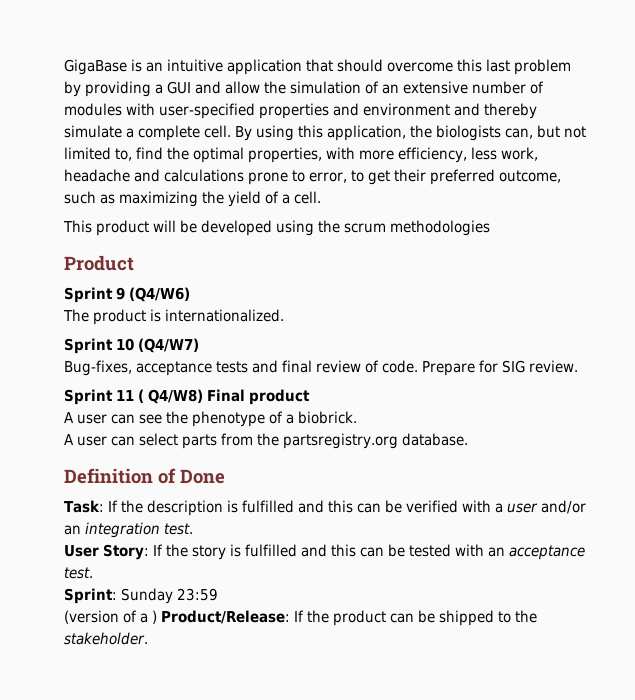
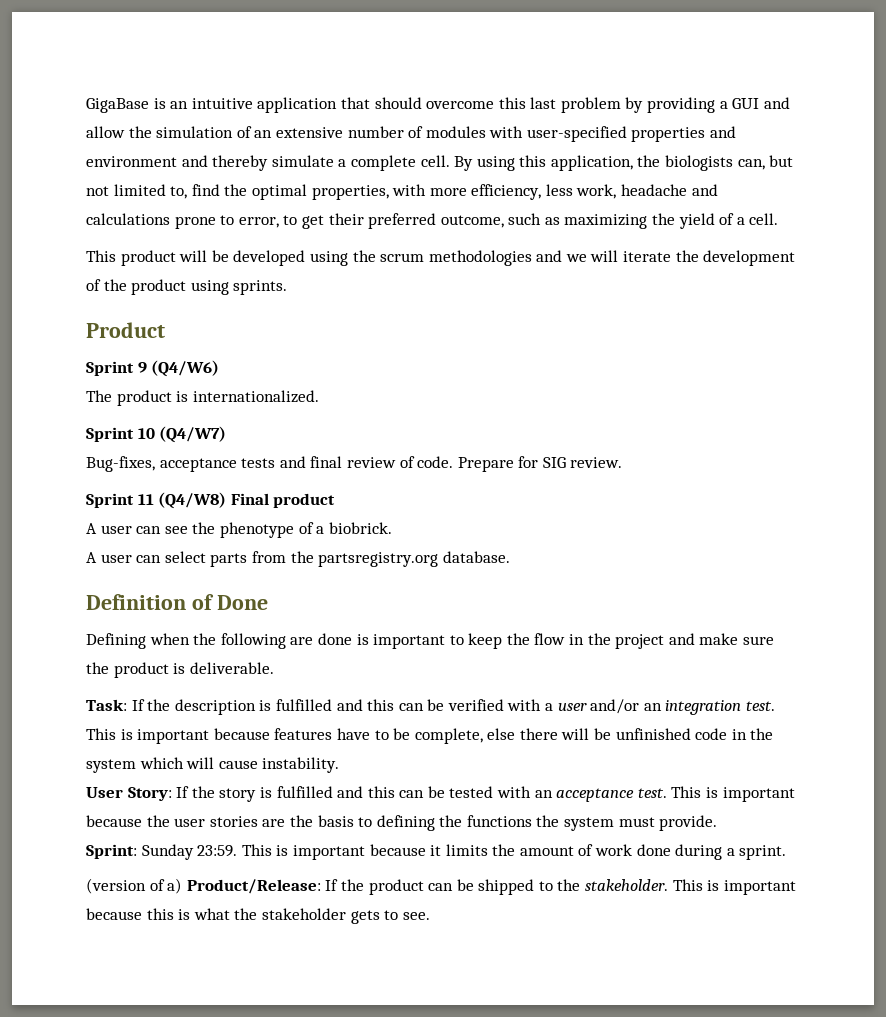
(490, 228) none -> [536,250,796,266] [86,279,288,295] and we will iterate the development of the product using sprints.
[138,389,203,404] ( Q4/W8) -> [158,492,227,509] (Q4/W8)
(225, 476) none -> [86,633,775,649] [86,662,274,678] // Defining when the following are done is important to keep the flow in the project and make sure the product is deliverable.
(193, 529) none -> [86,728,774,744] [86,757,340,773] This is important because features have to be complete, else there will be unfinished code in the system which will cause instability.
[64,588,218,604] // Sprint: Sunday 23:59 -> [671,786,795,802] [86,815,718,831] [86,844,787,860] This is important because the user stories are the basis to defining the functions the system must provide. // Sprint: Sunday 23:59. This is important because it limits the amount of work done during a sprint.
[140,610,157,624] a ) -> [167,878,183,894] a)
(148, 638) none -> [672,879,796,895] [86,908,430,924] This is important because this is what the stakeholder gets to see.

